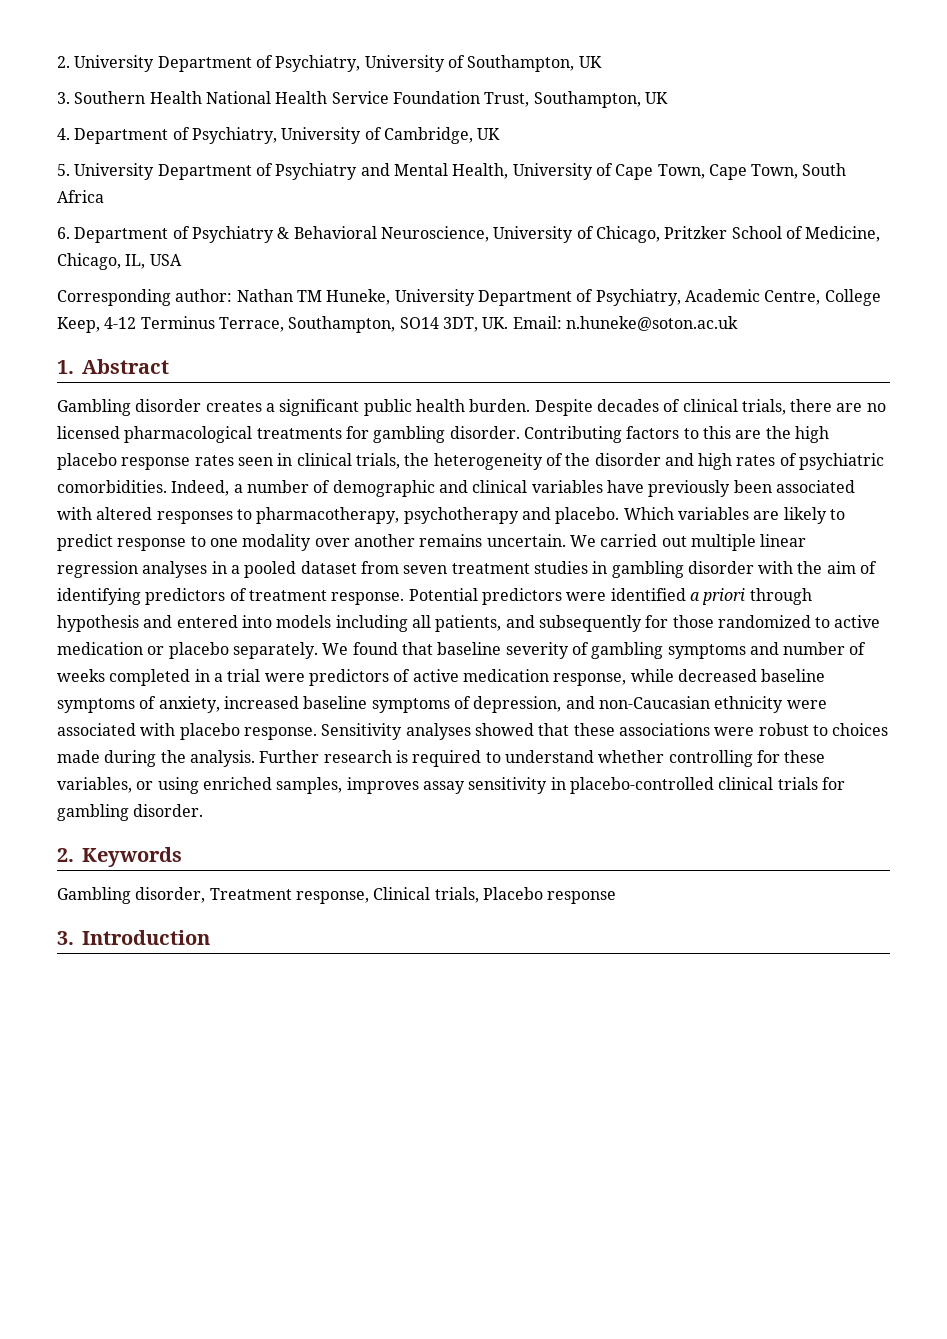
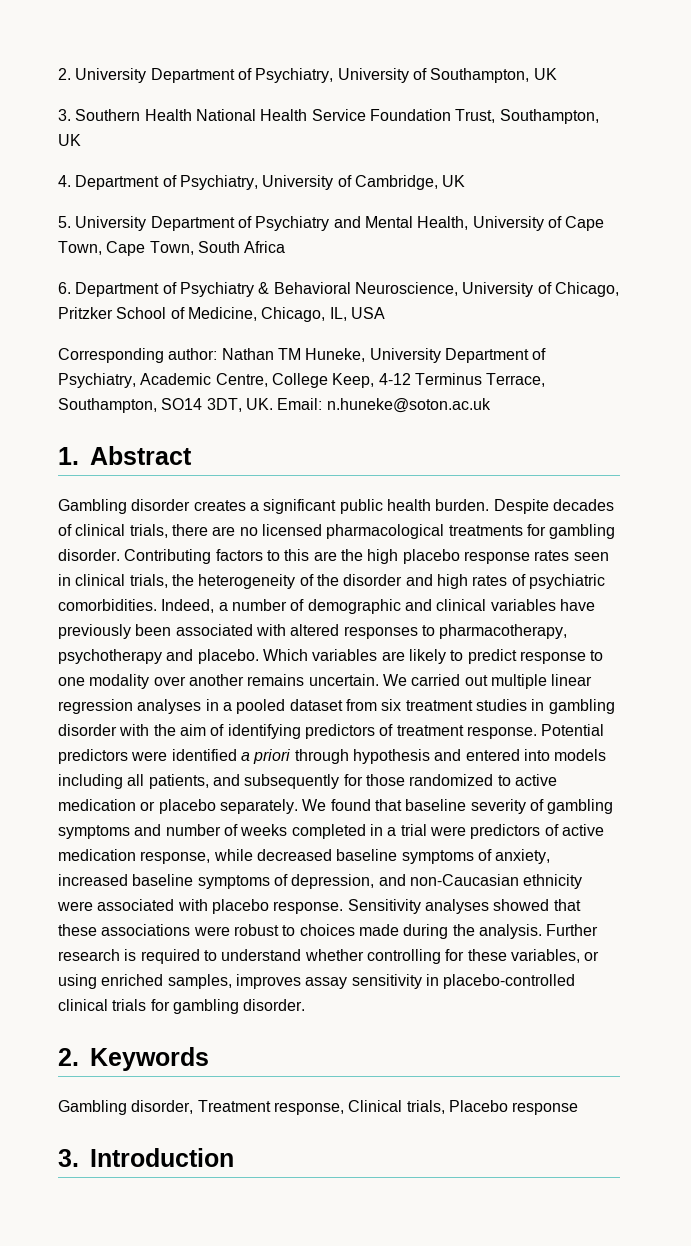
[403,565,448,574] seven -> [381,699,402,711] six

